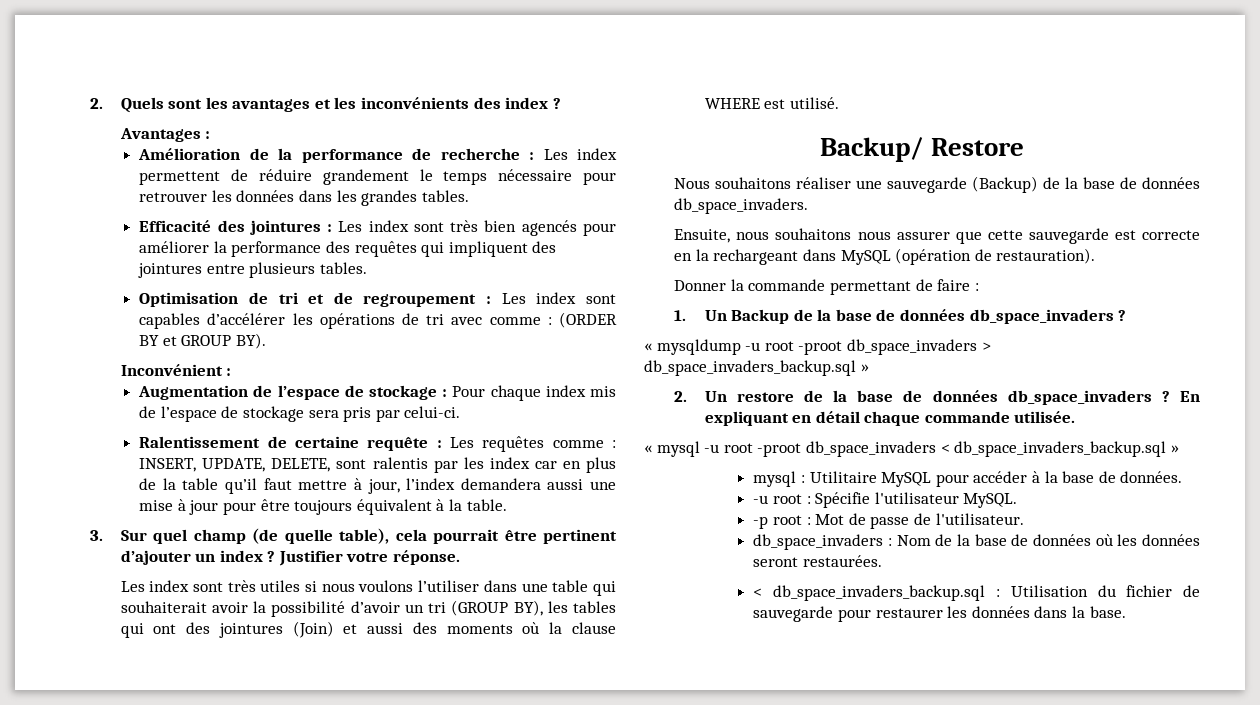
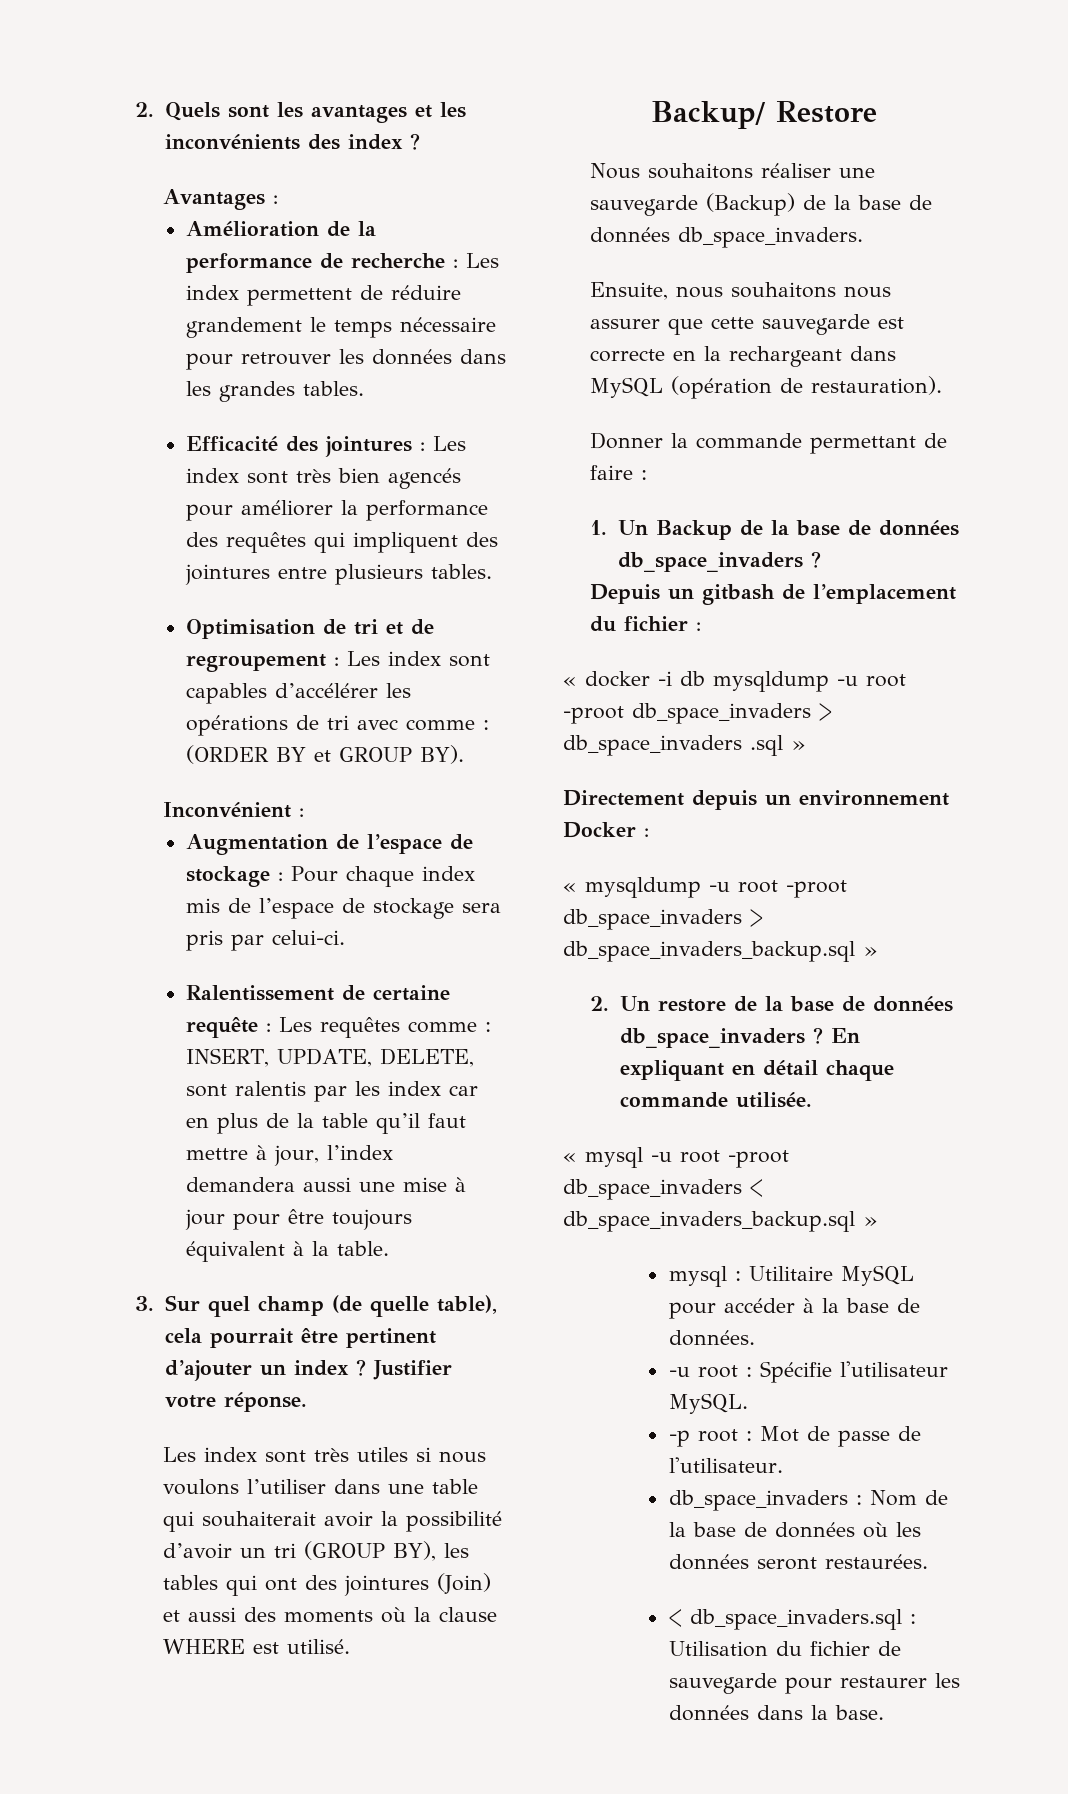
(1127, 315) none -> [590,584,957,605] [590,616,702,632] [563,671,906,692] [563,703,832,724] [563,735,805,756] [563,790,949,810] [563,822,649,838] // Depuis un gitbash de l’emplacement du fichier : // « docker -i db mysqldump -u root -proot db_space_invaders > db_space_invaders .sql » // Directement depuis un environnement Docker :
[773,585,986,601] db_space_invaders_backup.sql -> [689,1609,902,1630] db_space_invaders.sql

